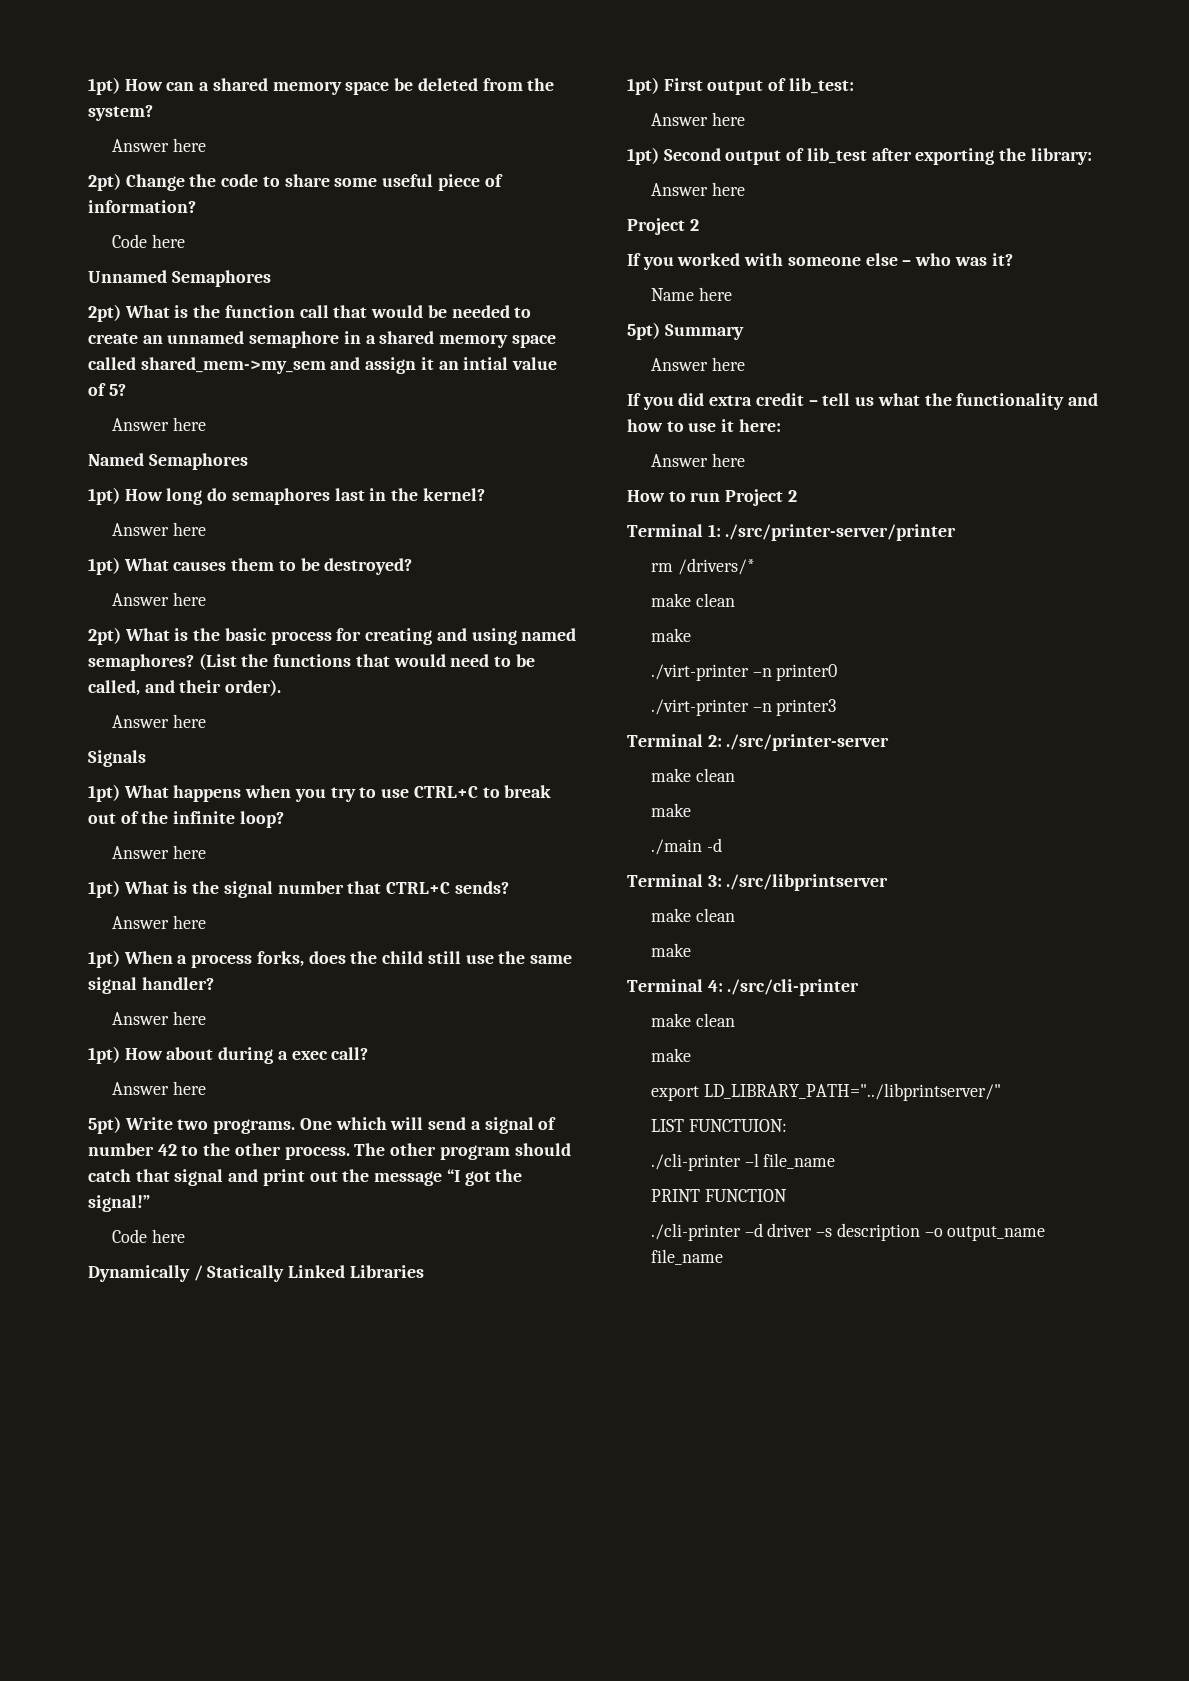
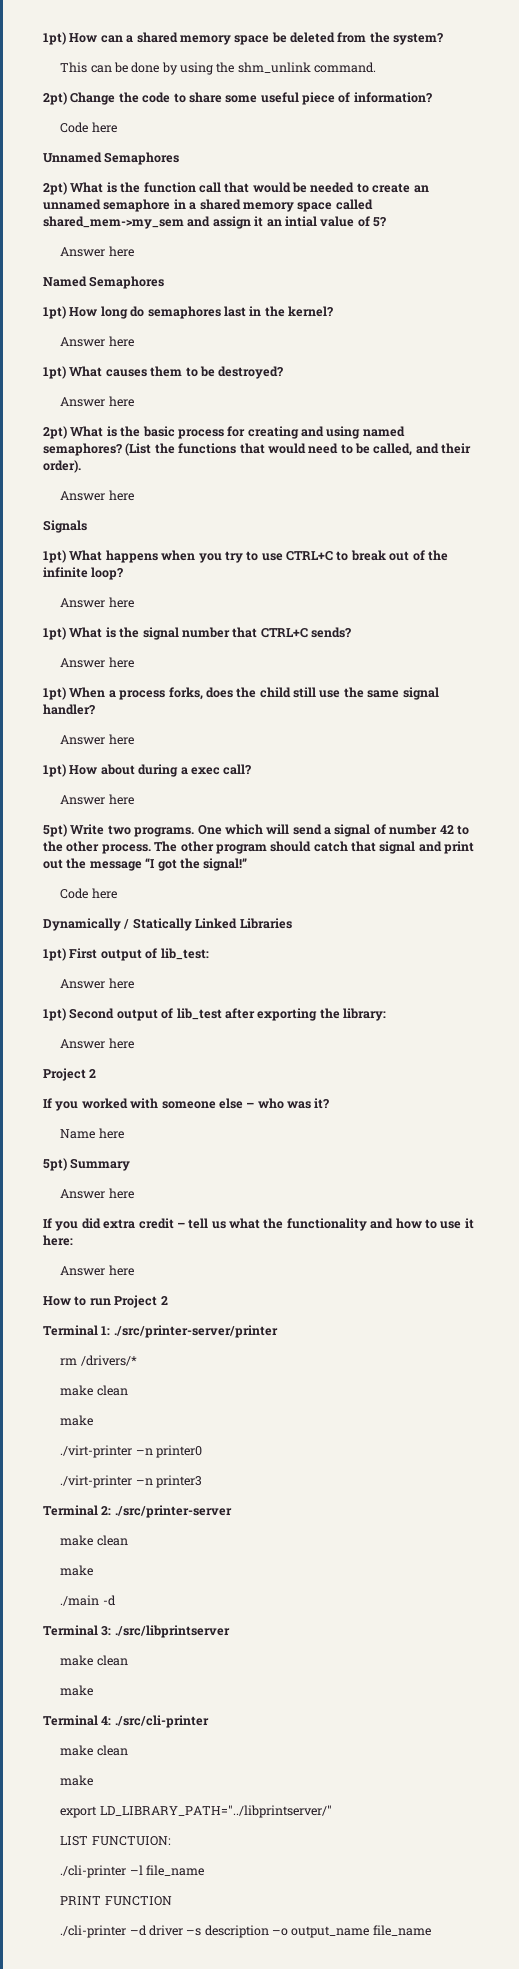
[111,138,206,152] Answer here -> [60,62,377,75] This can be done by using the shm_unlink command.

